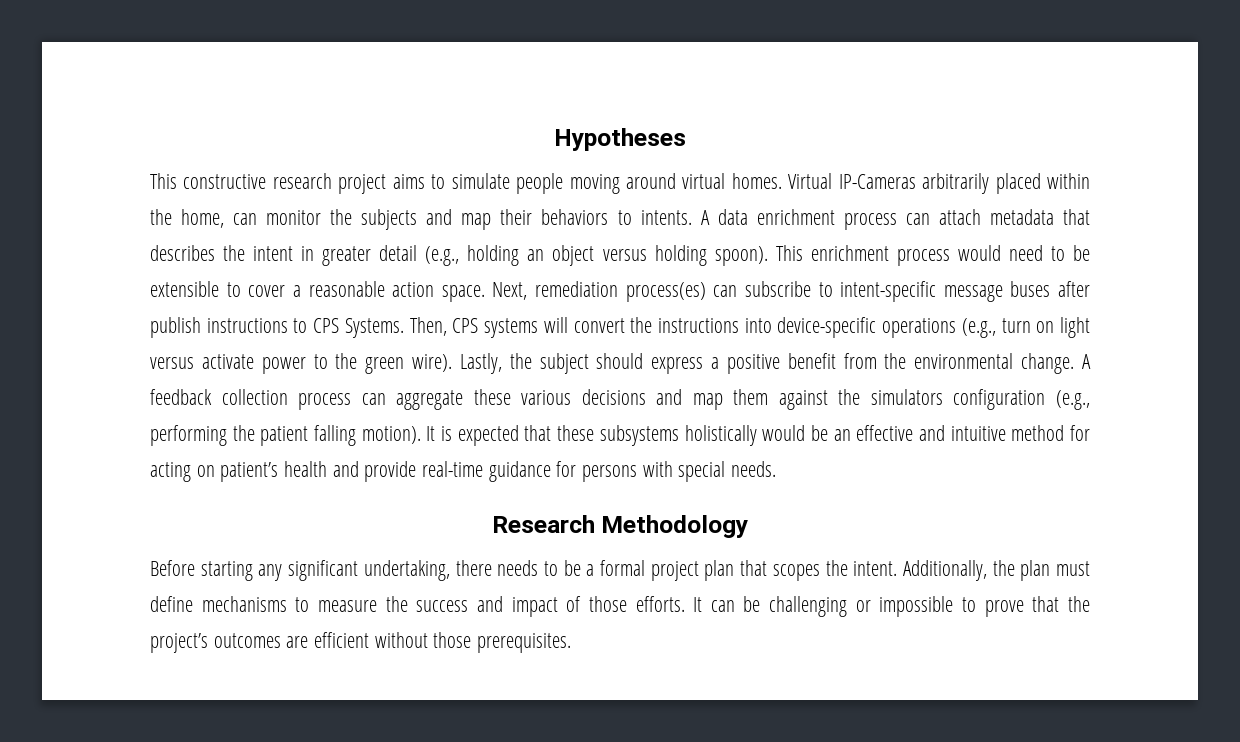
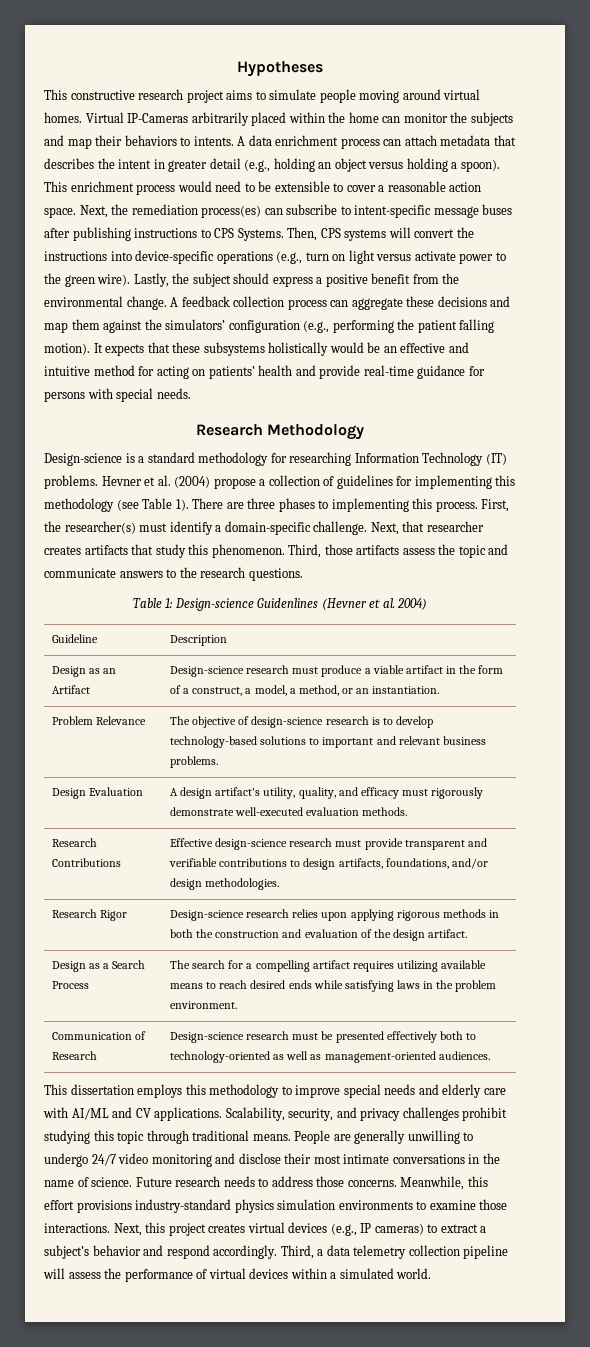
[181,209,225,228] home, -> [348,112,379,123] home
(707, 255) none -> [451,162,458,169] a
(528, 291) none -> [111,204,129,215] the
[150,317,201,338] publish -> [72,227,131,241] publishing
[521,390,572,405] various -> (435, 301) none
[870,389,943,405] simulators -> [165,319,226,330] simulators’
[441,425,519,446] is expected -> [105,344,145,356] expects
[220,462,279,482] patient’s -> [208,366,255,379] patients’
[150,560,1090,581] [150,596,1090,617] [150,632,572,653] Before starting any significant undertaking, there needs to be a formal project plan that scopes the intent. Additionally, the plan must define mechanisms to measure the success and impact of those efforts. It can be challenging or impossible to prove that the project’s outcomes are efficient without those prerequisites. -> [44,452,507,466] [44,475,516,489] [44,498,510,512] [44,521,484,535] [44,544,509,558] [44,567,303,581] [132,598,428,611] [52,634,99,643] [170,635,228,646] [52,666,117,677] [52,685,91,694] [170,665,504,677] [170,685,440,696] [52,716,147,725] [170,716,433,728] [170,736,486,748] [170,756,219,768] [52,787,144,799] [170,787,483,799] [170,807,408,816] [52,838,98,847] [52,858,122,867] [170,838,487,850] [169,858,488,870] [170,878,280,890] [52,909,128,921] [170,909,499,921] [170,929,467,941] [52,960,146,972] [52,981,90,989] [170,960,486,972] [170,980,497,992] [170,1001,238,1009] [52,1031,147,1040] [52,1051,98,1060] [170,1031,476,1043] [170,1051,490,1063] [44,1084,506,1098] [43,1107,508,1121] [44,1130,474,1144] [44,1153,500,1167] [44,1176,488,1190] [44,1199,508,1213] [44,1222,487,1236] [44,1245,509,1259] [43,1268,432,1282] Design-science is a standard methodology for researching Information Technology (IT) problems. Hevner et al. (2004) propose a collection of guidelines for implementing this methodology (see Table 1). There are three phases to implementing this process. First, the researcher(s) must identify a domain-specific challenge. Next, that researcher creates artifacts that study this phenomenon. Third, those artifacts assess the topic and communicate answers to the research questions. // Table 1: Design-science Guidenlines (Hevner et al. 2004) // Guideline | Description // Design as an Artifact | Design-science research must produce a viable artifact in the form of a construct, a model, a method, or an instantiation. // Problem Relevance | The objective of design-science research is to develop technology-based solutions to important and relevant business problems. // Design Evaluation | A design artifact's utility, quality, and efficacy must rigorously demonstrate well-executed evaluation methods. // Research Contributions | Effective design-science research must provide transparent and verifiable contributions to design artifacts, foundations, and/or design methodologies. // Research Rigor | Design-science research relies upon applying rigorous methods in both the construction and evaluation of the design artifact. // Design as a Search Process | The search for a compelling artifact requires utilizing available means to reach desired ends while satisfying laws in the problem environment. // Communication of Research | Design-science research must be presented effectively both to technology-oriented as well as management-oriented audiences. // This dissertation employs this methodology to improve special needs and elderly care with AI/ML and CV applications. Scalability, security, and privacy challenges prohibit studying this topic through traditional means. People are generally unwilling to undergo 24/7 video monitoring and disclose their most intimate conversations in the name of science. Future research needs to address those concerns. Meanwhile, this effort provisions industry-standard physics simulation environments to examine those interactions. Next, this project creates virtual devices (e.g., IP cameras) to extract a subject’s behavior and respond accordingly. Third, a data telemetry collection pipeline will assess the performance of virtual devices within a simulated world.

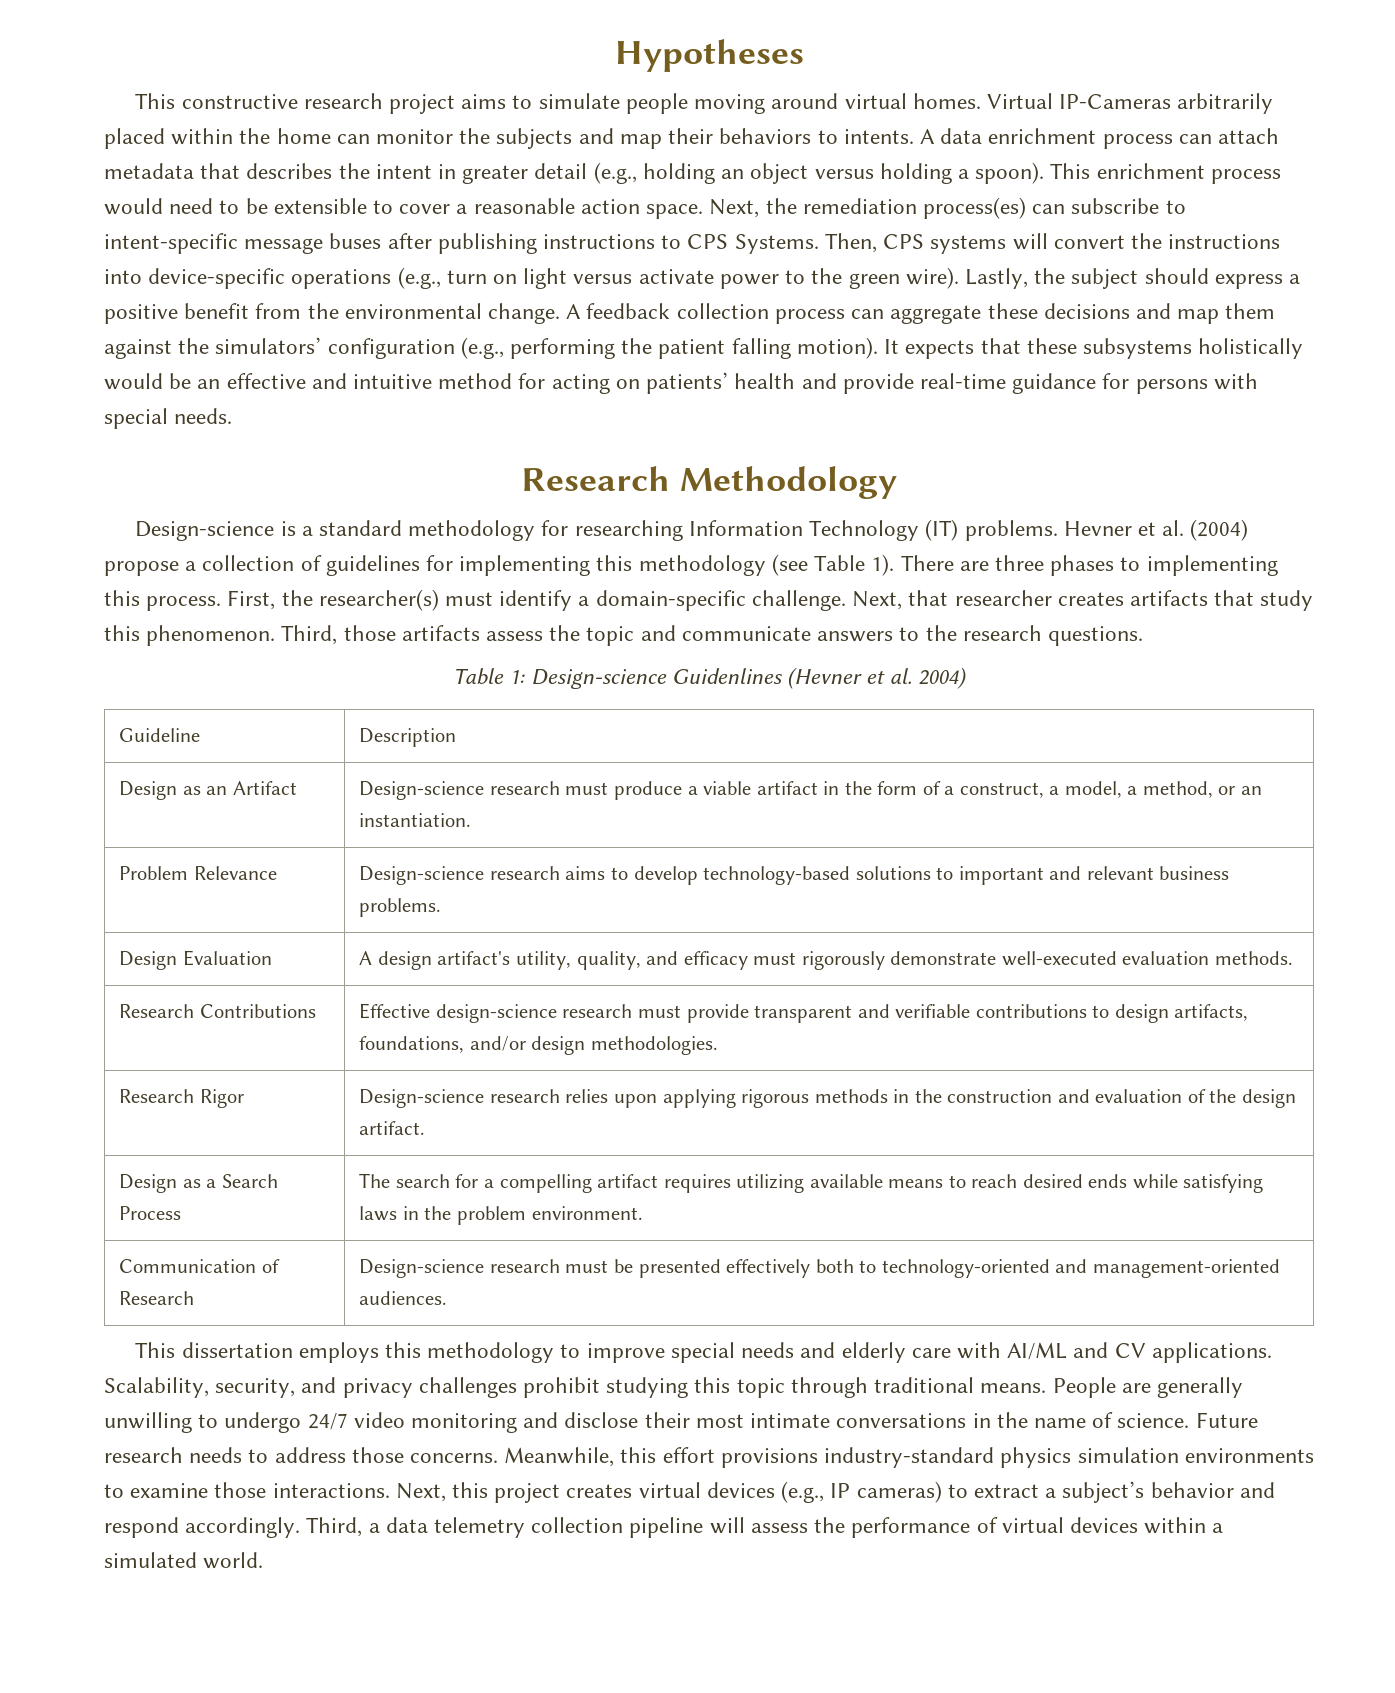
[170,716,380,728] The objective of design-science research is -> [359,866,606,885] Design-science research aims
[170,929,194,938] both -> (910, 1096) none
[273,1051,322,1060] as well as -> [1055,1259,1088,1273] and

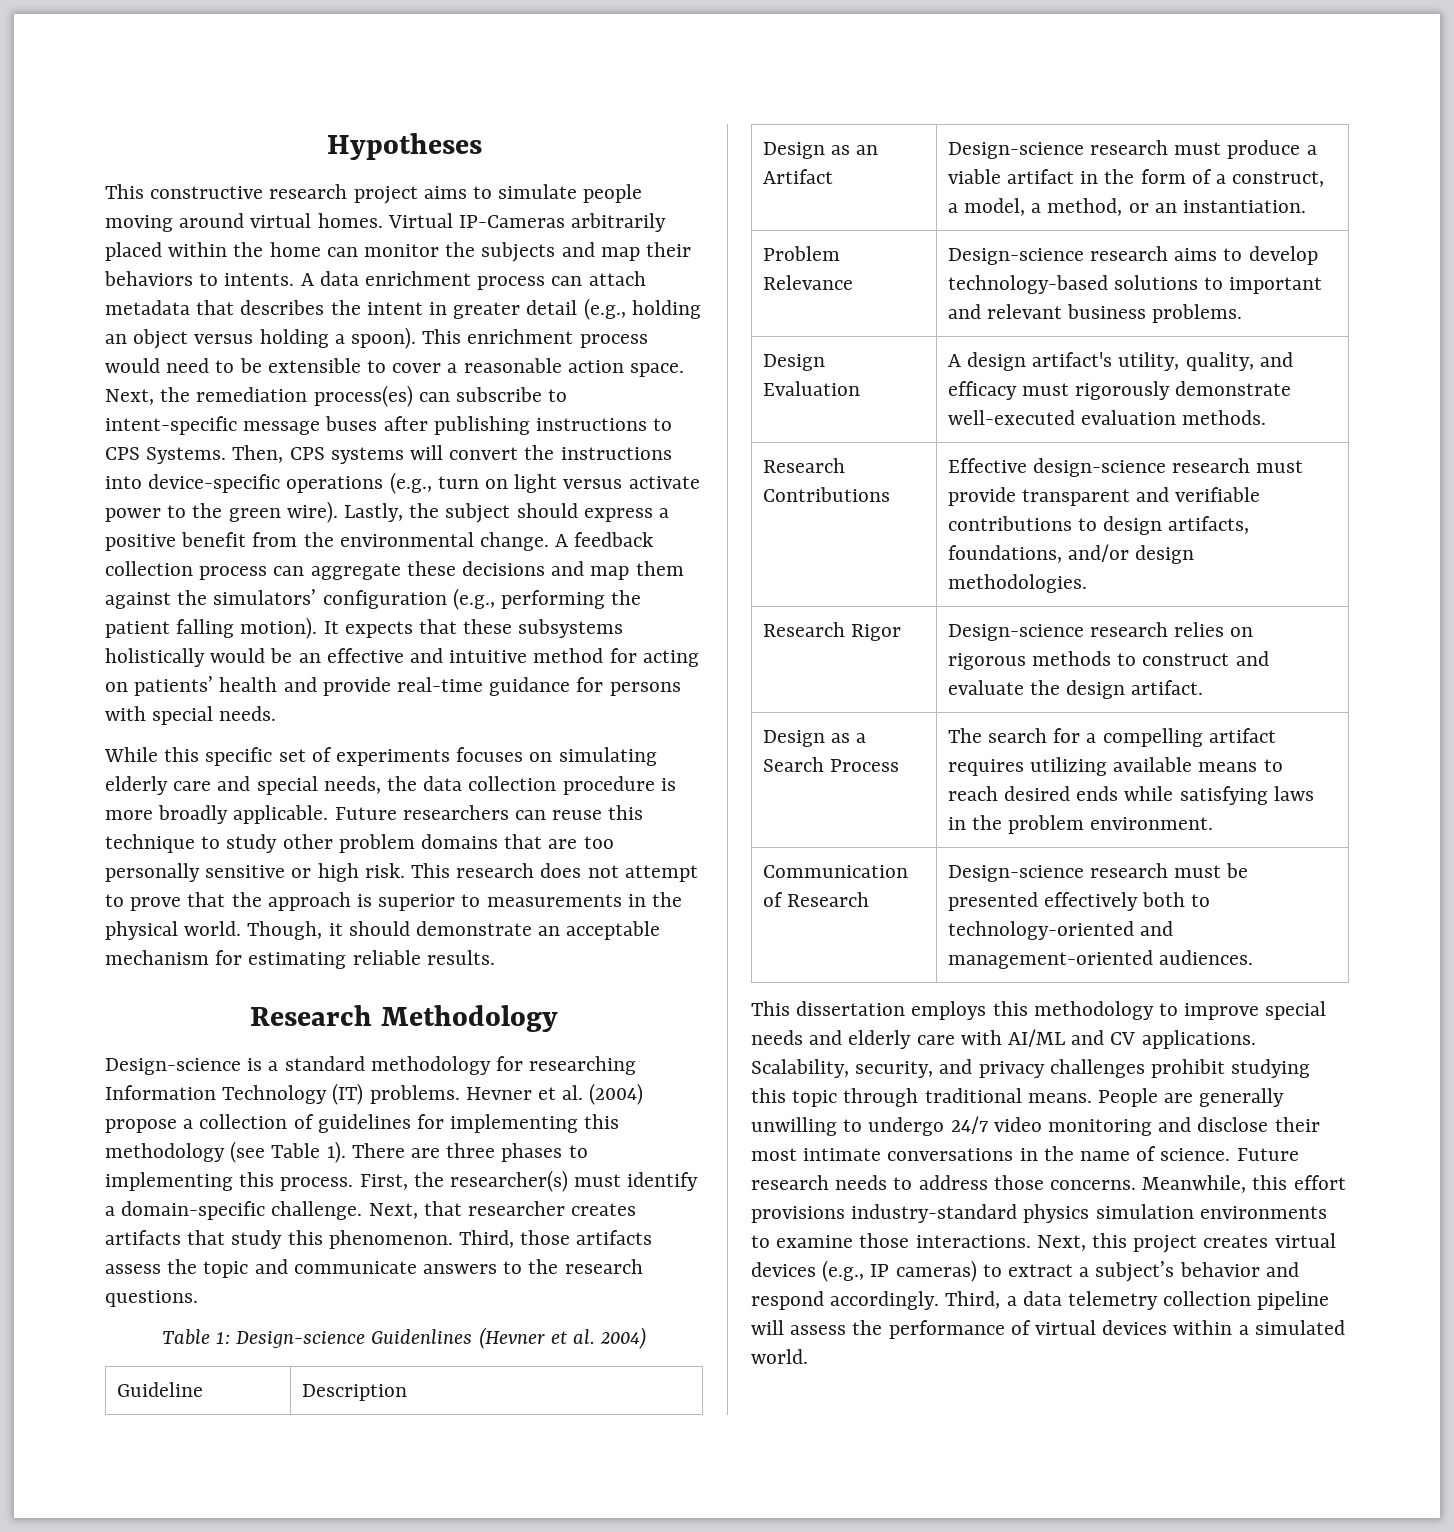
(233, 416) none -> [104,747,657,766] [105,776,676,795] [105,805,644,824] [105,834,614,853] [105,863,698,882] [105,892,683,911] [105,921,661,940] [105,950,495,969] // While this specific set of experiments focuses on simulating elderly care and special needs, the data collection procedure is more broadly applicable. Future researchers can reuse this technique to study other problem domains that are too personally sensitive or high risk. This research does not attempt to prove that the approach is superior to measurements in the physical world. Though, it should demonstrate an acceptable mechanism for estimating reliable results.
[614,1089,1206,1108] upon applying rigorous methods in the construction and evaluation of -> [1230,627,1254,637] [947,651,1269,670] [947,680,1024,695] on rigorous methods to construct and evaluate

